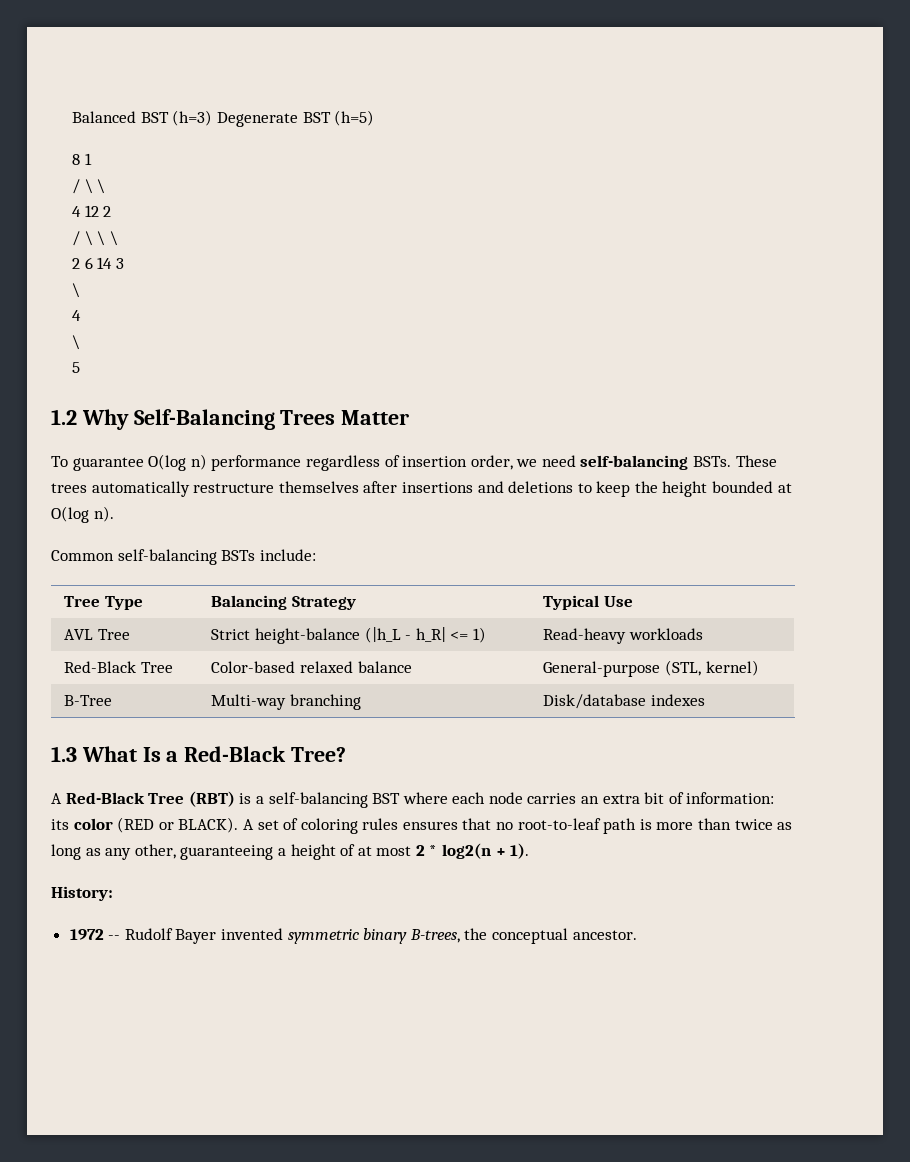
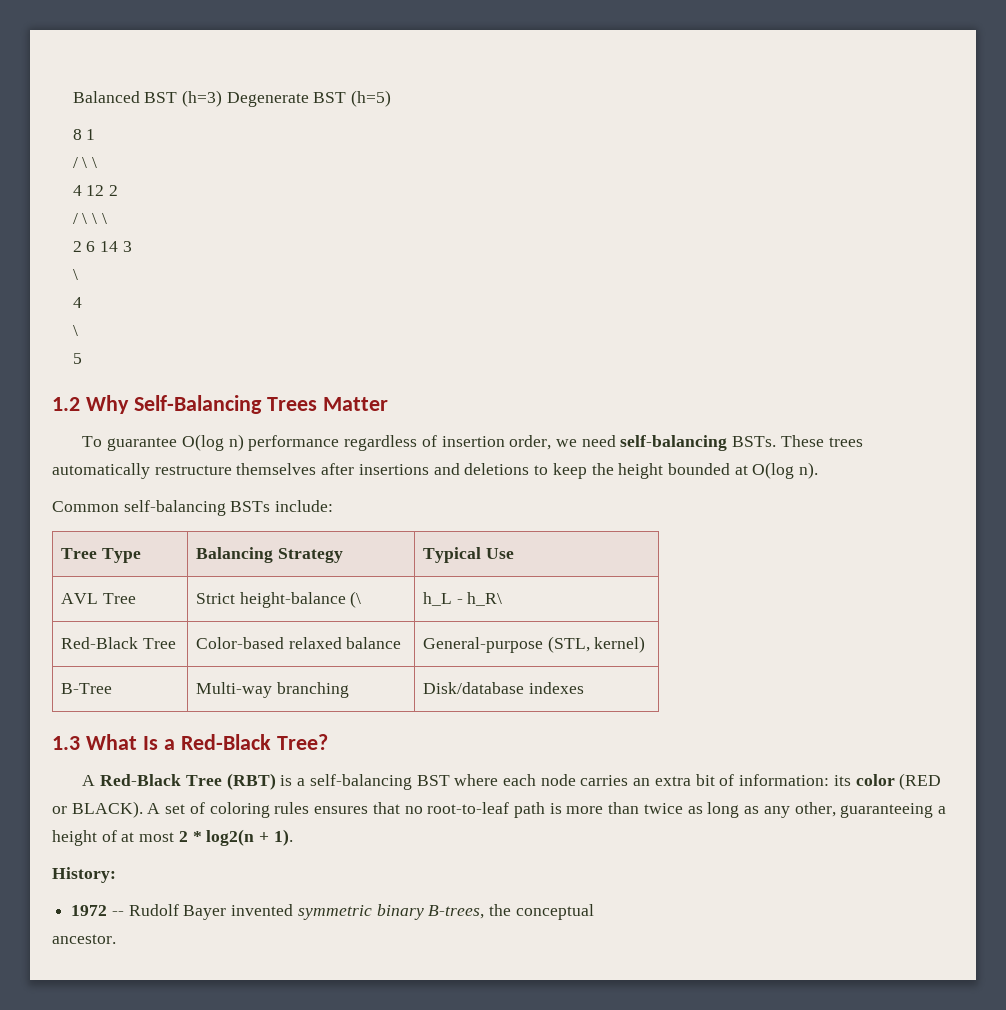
[364,627,486,643] [543,628,703,644] (|h_L - h_R| <= 1) | Read-heavy workloads -> [350,591,362,608] [422,592,503,606] (\ | h_L - h_R\
(569, 936) none -> (594, 912) //

